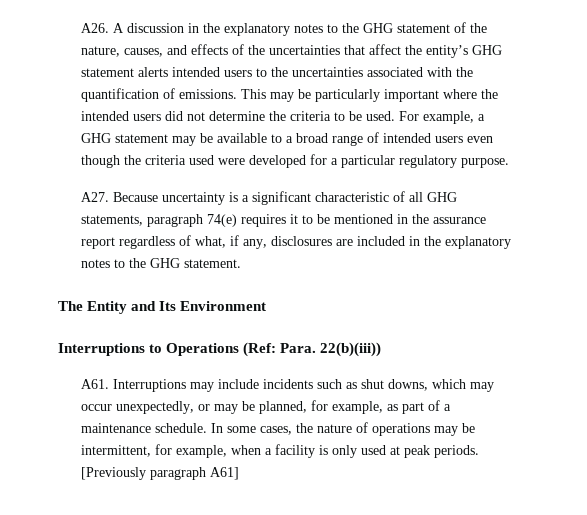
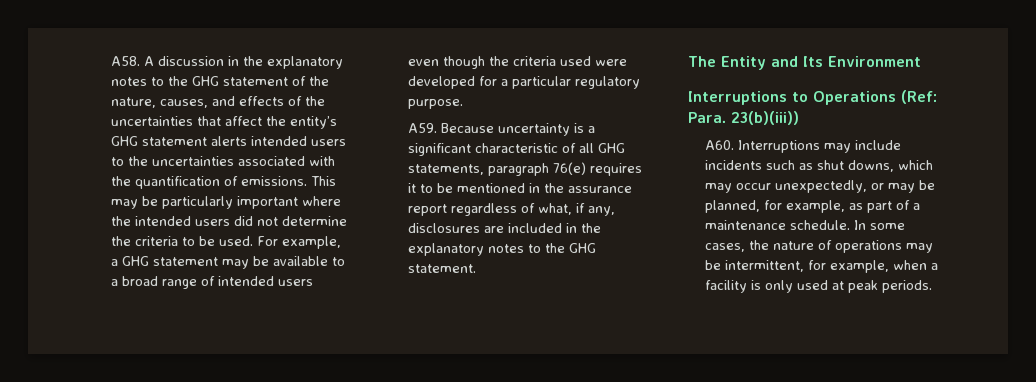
[81,23,110,33] A26. -> [111,56,141,66] A58.
[81,192,110,202] A27. -> [408,123,438,133] A59.
[207,214,238,227] 74(e) -> [553,162,587,175] 76(e)
[320,342,382,357] [81,379,110,389] 22(b)(iii)) // A61. -> [731,111,799,125] [705,140,735,150] 23(b)(iii)) // A60.
[81,467,240,480] [Previously paragraph A61] -> (933, 286) none

